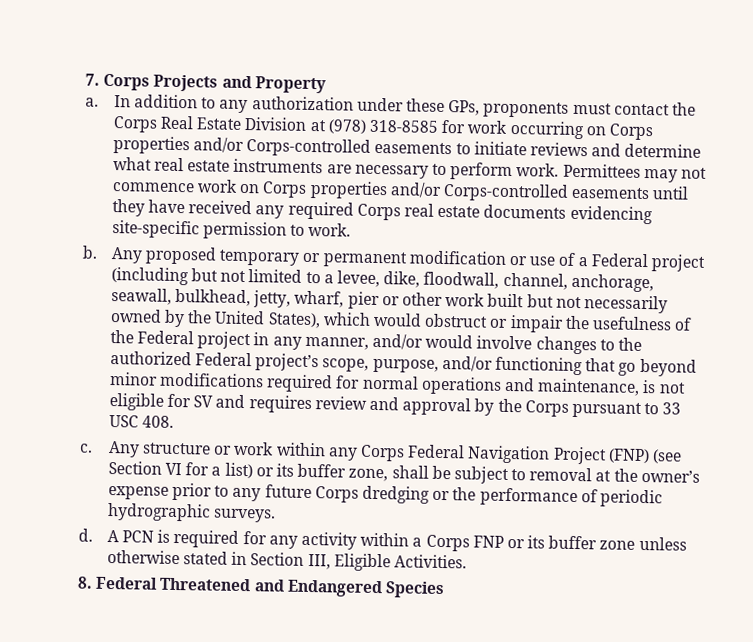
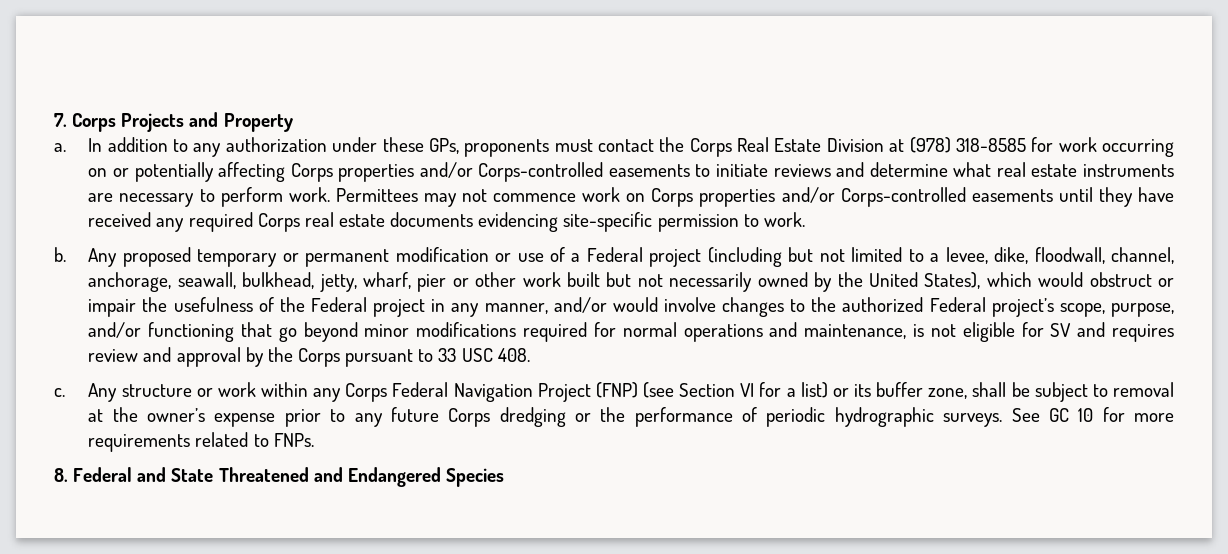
(606, 131) none -> [112,162,286,182] or potentially affecting
[78,528,687,552] [106,549,467,572] // d. A PCN is required for any activity within a Corps FNP or its buffer zone unless otherwise stated in Section III, Eligible Activities. -> [1011,407,1174,422] [88,432,314,452] See GC 10 for more requirements related to FNPs.
(159, 583) none -> [137,467,214,482] and State

